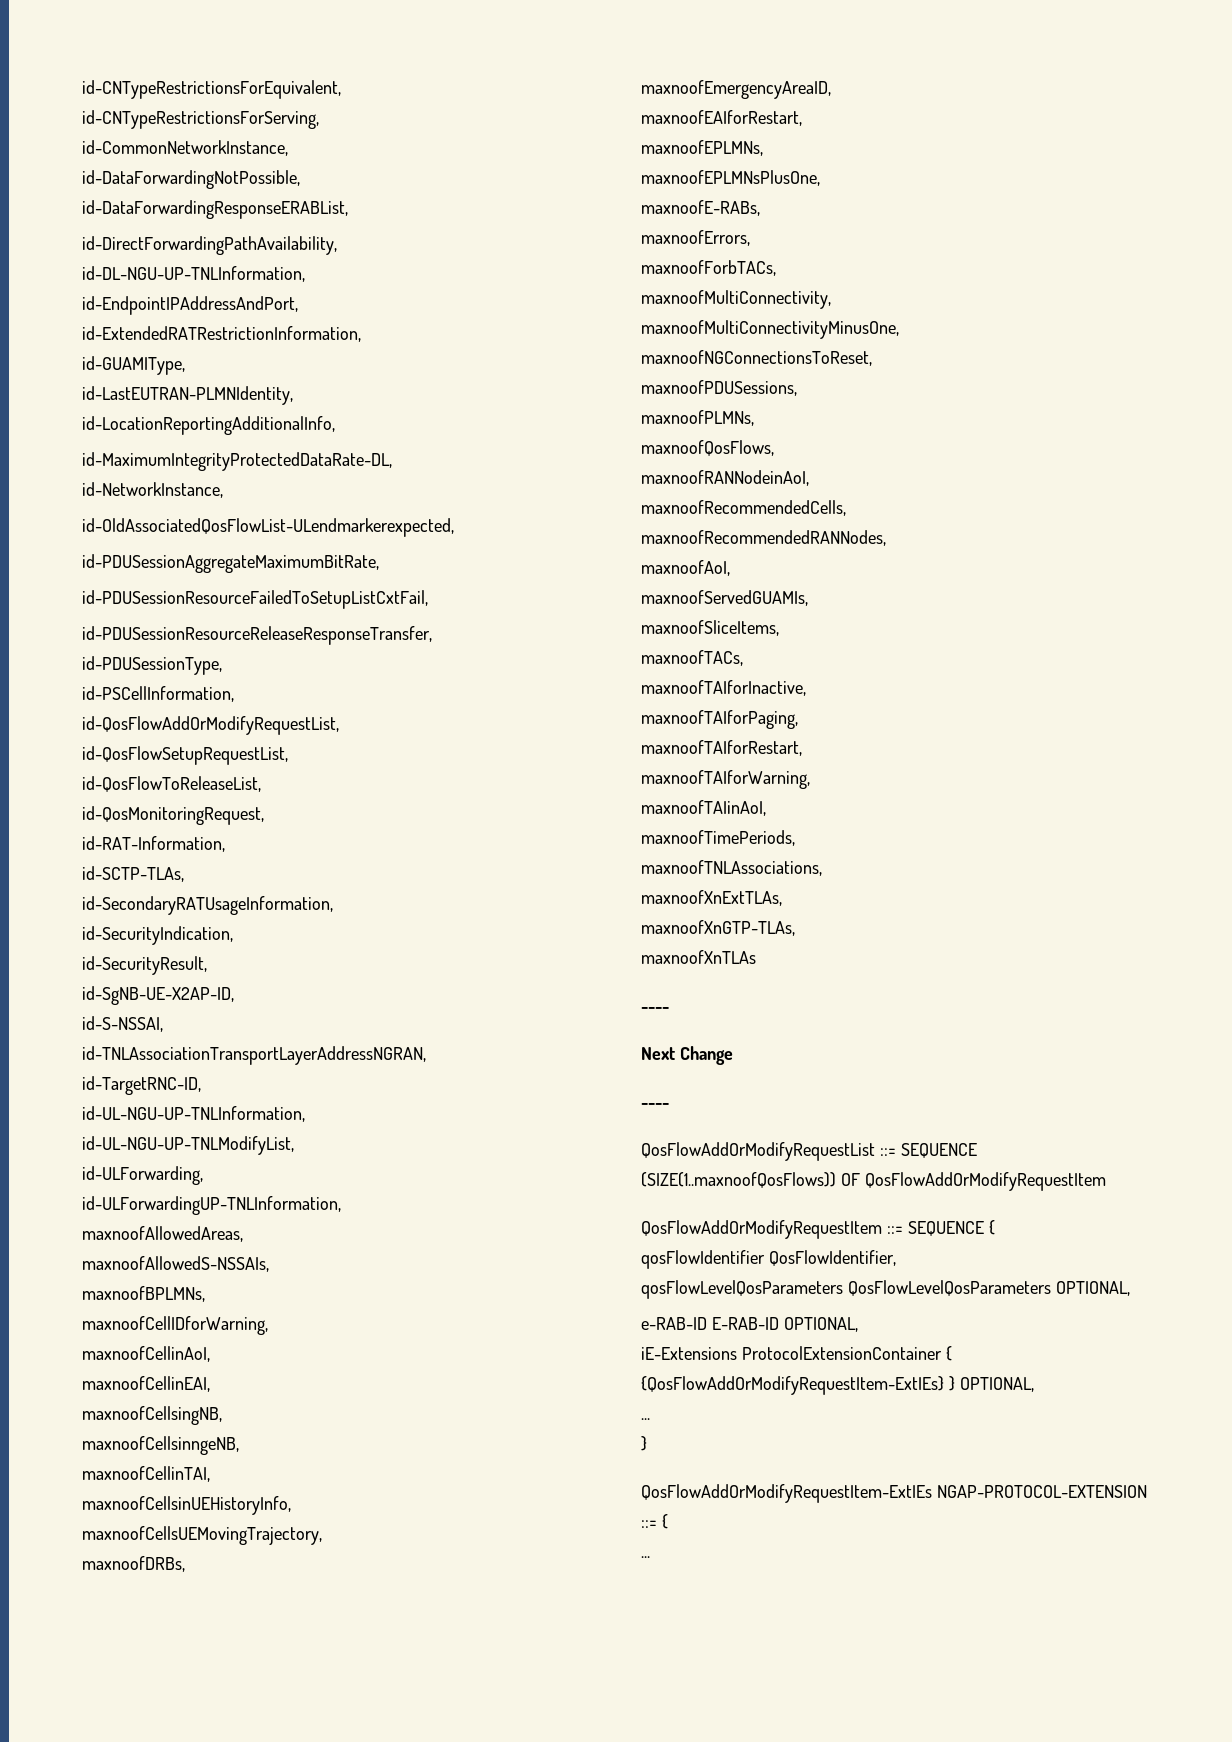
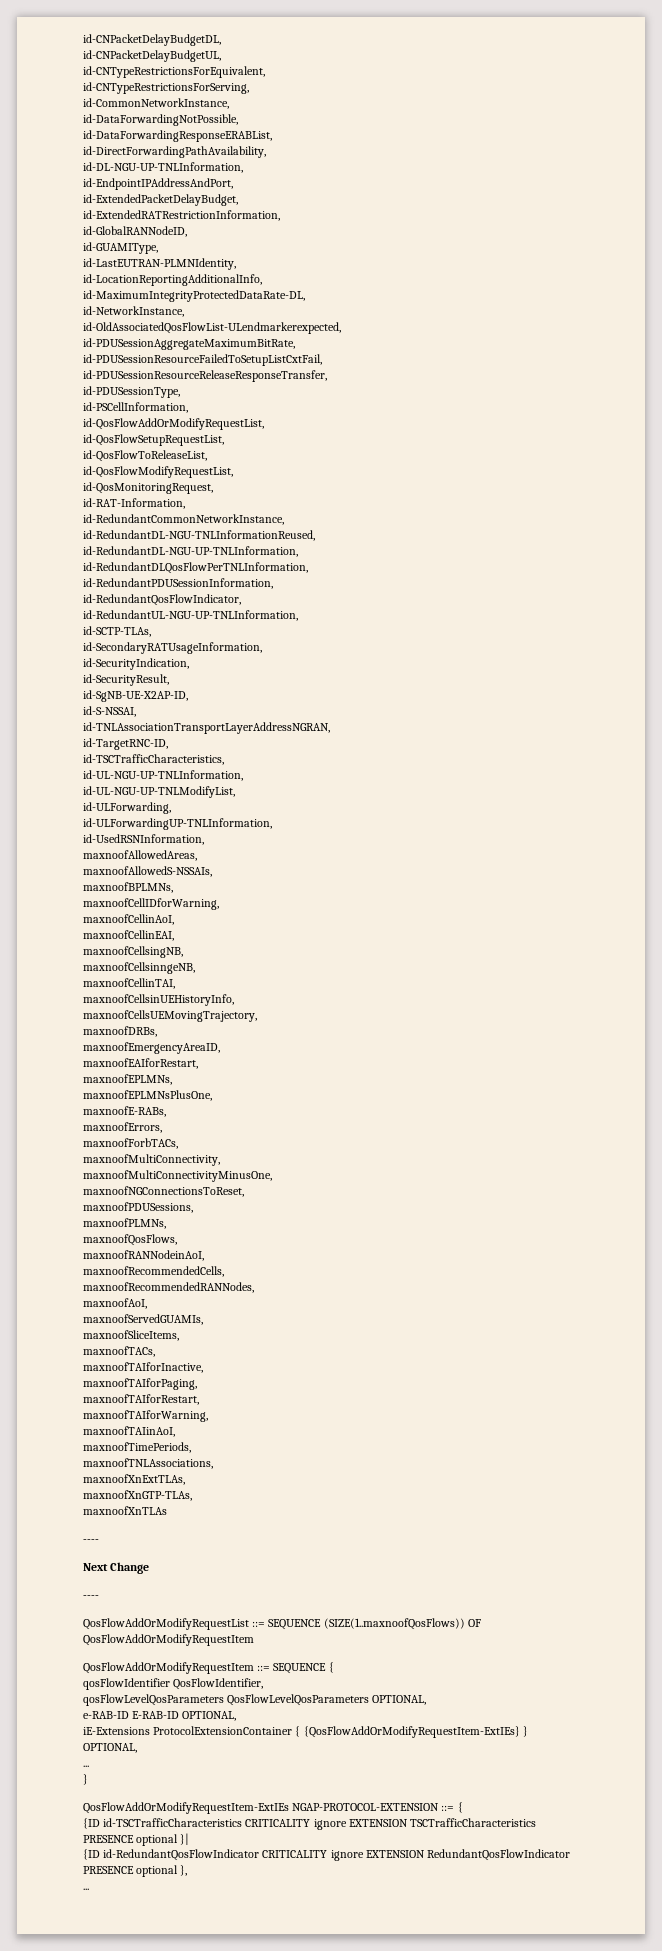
(82, 89) none -> [83,34,221,46] [83,50,221,62] id-CNPacketDelayBudgetDL, // id-CNPacketDelayBudgetUL, //
(298, 305) none -> [83,194,238,206] // id-ExtendedPacketDelayBudget,
(361, 334) none -> [83,226,187,237] // id-GlobalRANNodeID,
(261, 784) none -> [83,466,233,478] // id-QosFlowModifyRequestList,
(225, 844) none -> [83,514,284,525] [83,530,315,541] [83,546,298,557] [83,562,308,574] [83,578,273,589] [83,594,241,606] [83,610,298,621] // id-RedundantCommonNetworkInstance, // id-RedundantDL-NGU-TNLInformationReused, // id-RedundantDL-NGU-UP-TNLInformation, // id-RedundantDLQosFlowPerTNLInformation, // id-RedundantPDUSessionInformation, // id-RedundantQosFlowIndicator, // id-RedundantUL-NGU-UP-TNLInformation,
(201, 1085) none -> [83,754,224,765] // id-TSCTrafficCharacteristics,
(341, 1205) none -> [83,834,204,845] // id-UsedRSNInformation,
(668, 1521) none -> [83,1818,537,1830] [83,1833,190,1846] [83,1849,571,1861] [83,1865,188,1877] // {ID id-TSCTrafficCharacteristics CRITICALITY ignore EXTENSION TSCTrafficCharacteristics PRESENCE optional }| // {ID id-RedundantQosFlowIndicator CRITICALITY ignore EXTENSION RedundantQosFlowIndicator PRESENCE optional },

